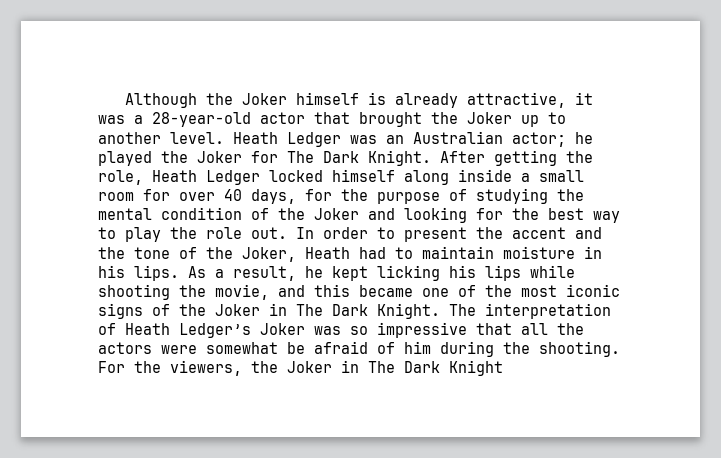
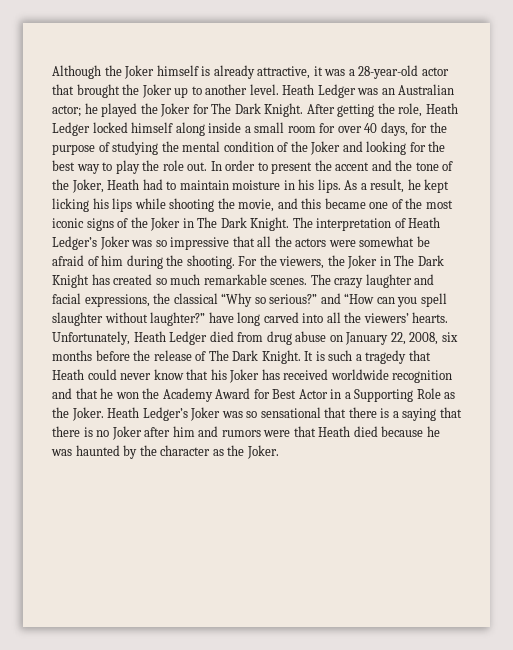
(503, 368) none -> [91,274,435,288] [52,293,447,307] [52,312,449,326] [52,331,458,345] [52,350,431,364] [52,369,453,383] [52,388,456,402] [52,407,462,421] [52,426,440,440] [51,445,279,459] has created so much remarkable scenes. The crazy laughter and facial expressions, the classical “Why so serious?” and “How can you spell slaughter without laughter?” have long carved into all the viewers’ hearts. Unfortunately, Heath Ledger died from drug abuse on January 22, 2008, six months before the release of The Dark Knight. It is such a tragedy that Heath could never know that his Joker has received worldwide recognition and that he won the Academy Award for Best Actor in a Supporting Role as the Joker. Heath Ledger’s Joker was so sensational that there is a saying that there is no Joker after him and rumors were that Heath died because he was haunted by the character as the Joker.

